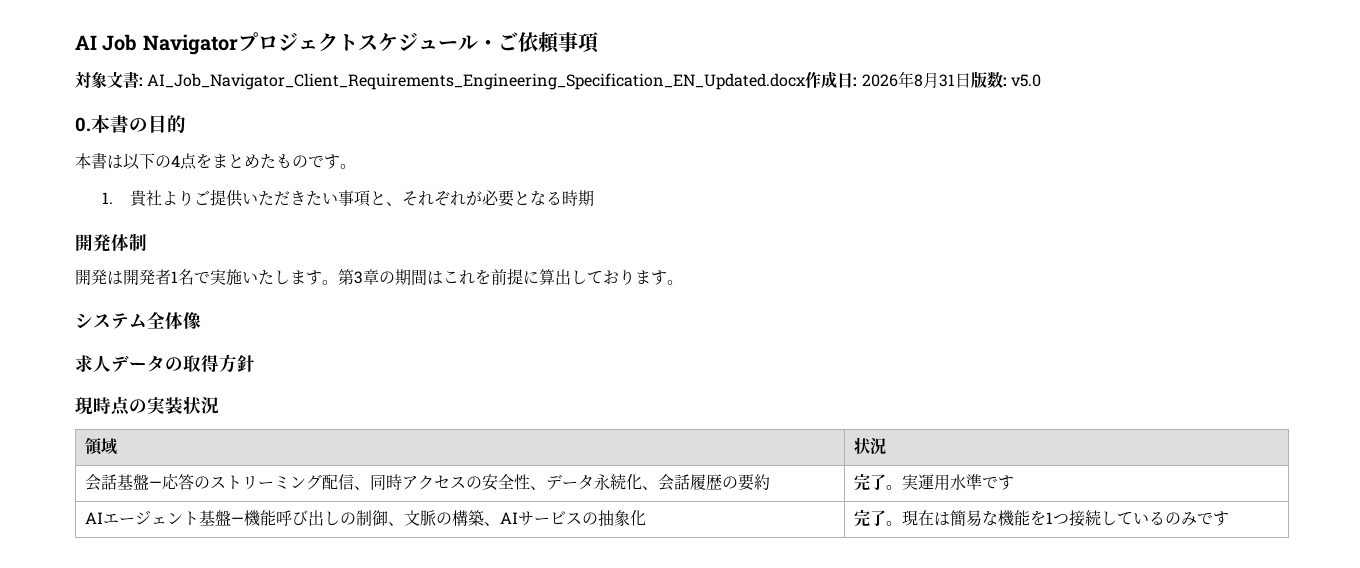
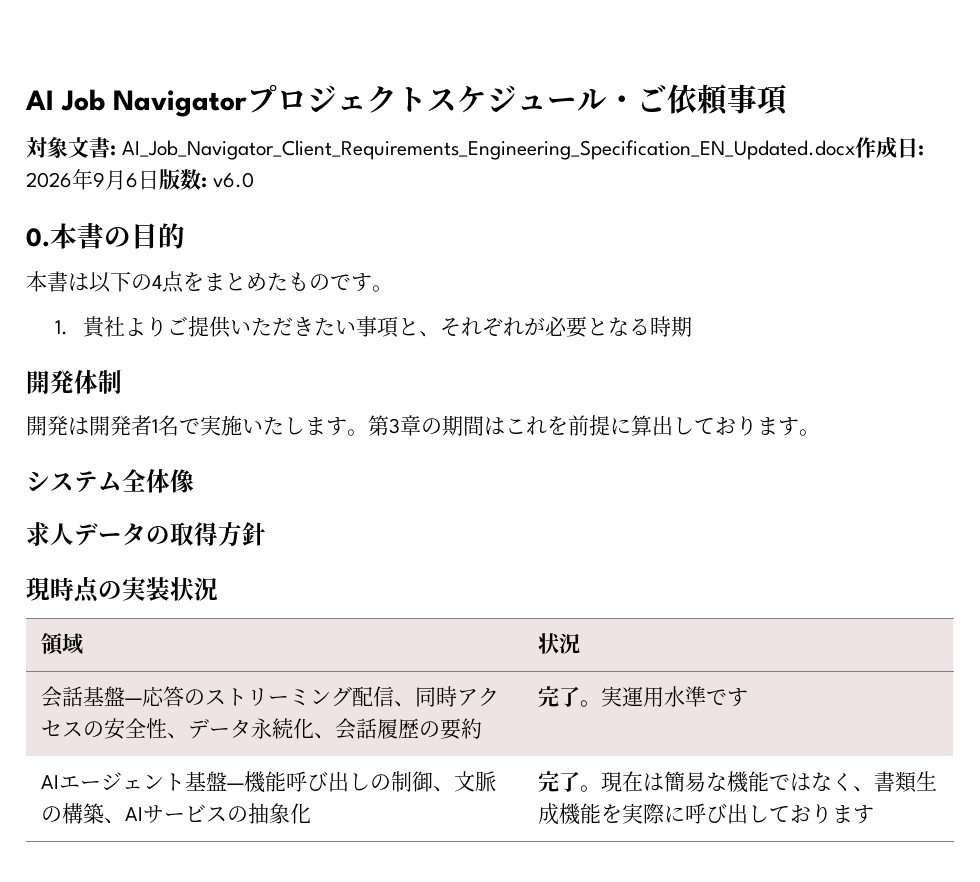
[913,72,955,88] 8月31 -> [93,170,138,190] 9月6
[1010,74,1041,87] v5.0 -> [212,172,254,188] v6.0
[1029,510,1213,527] を1つ接続しているのみで -> [768,771,937,793] [537,803,853,825] ではなく、書類生成機能を実際に呼び出しておりま

